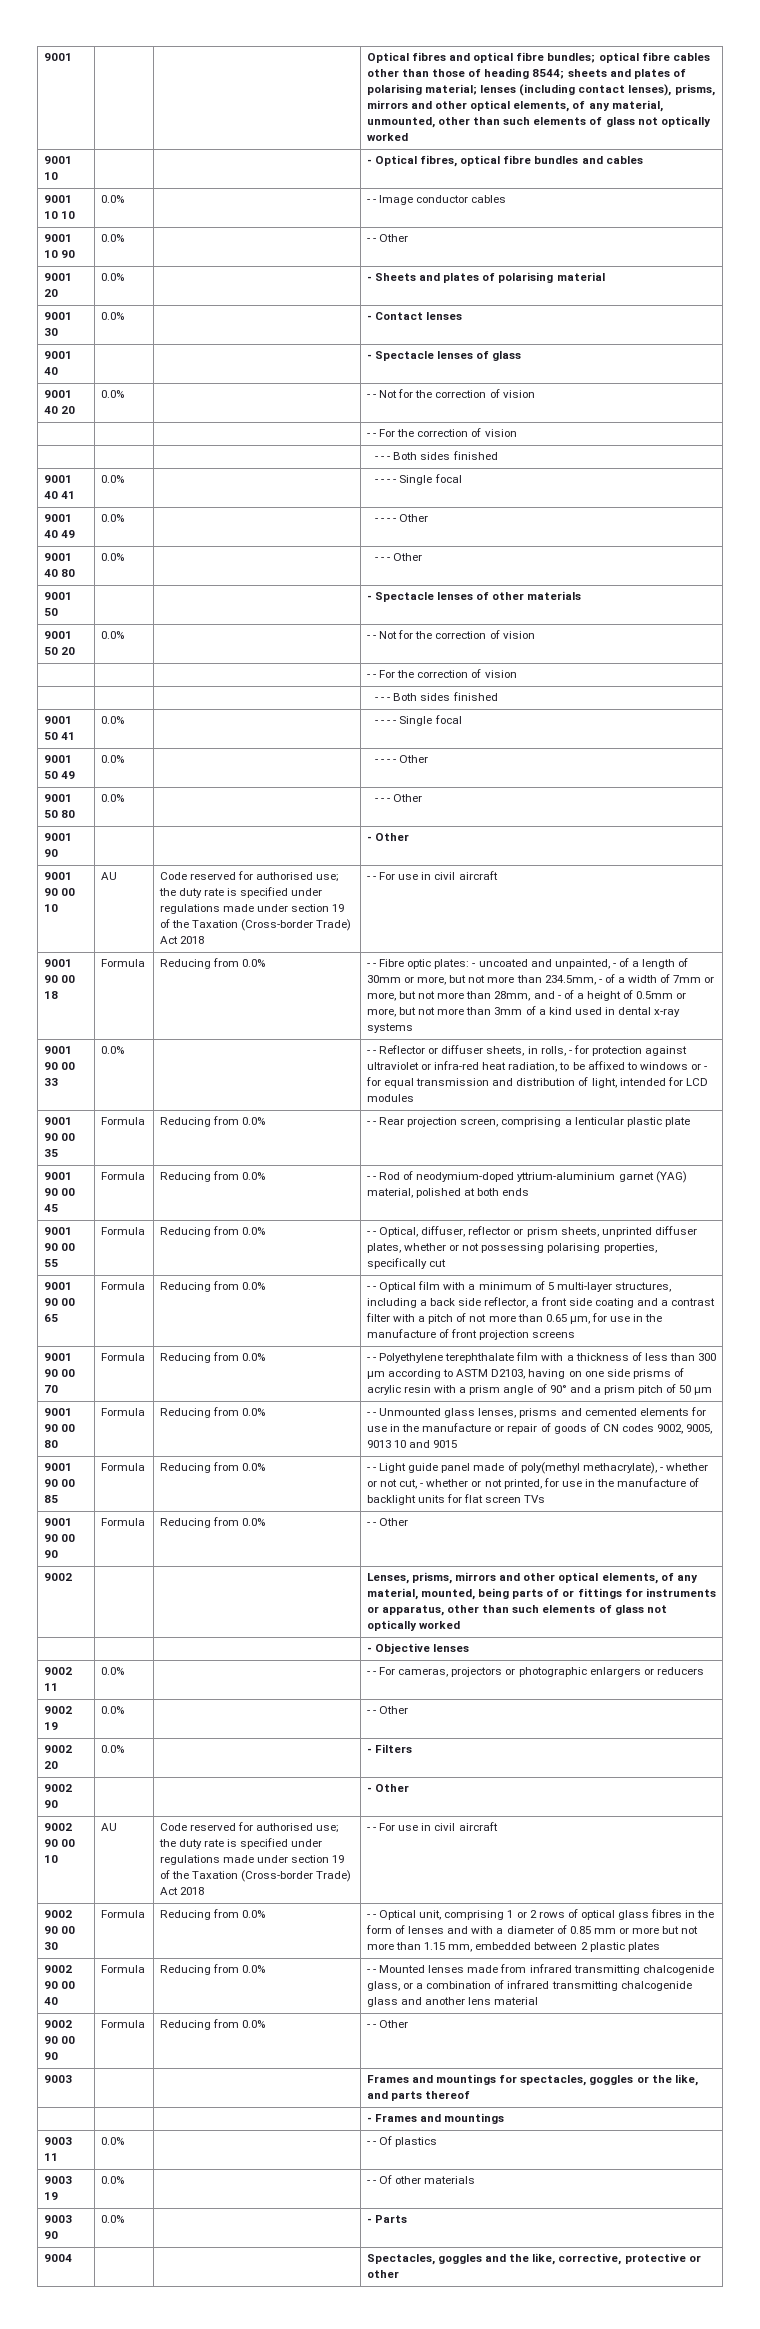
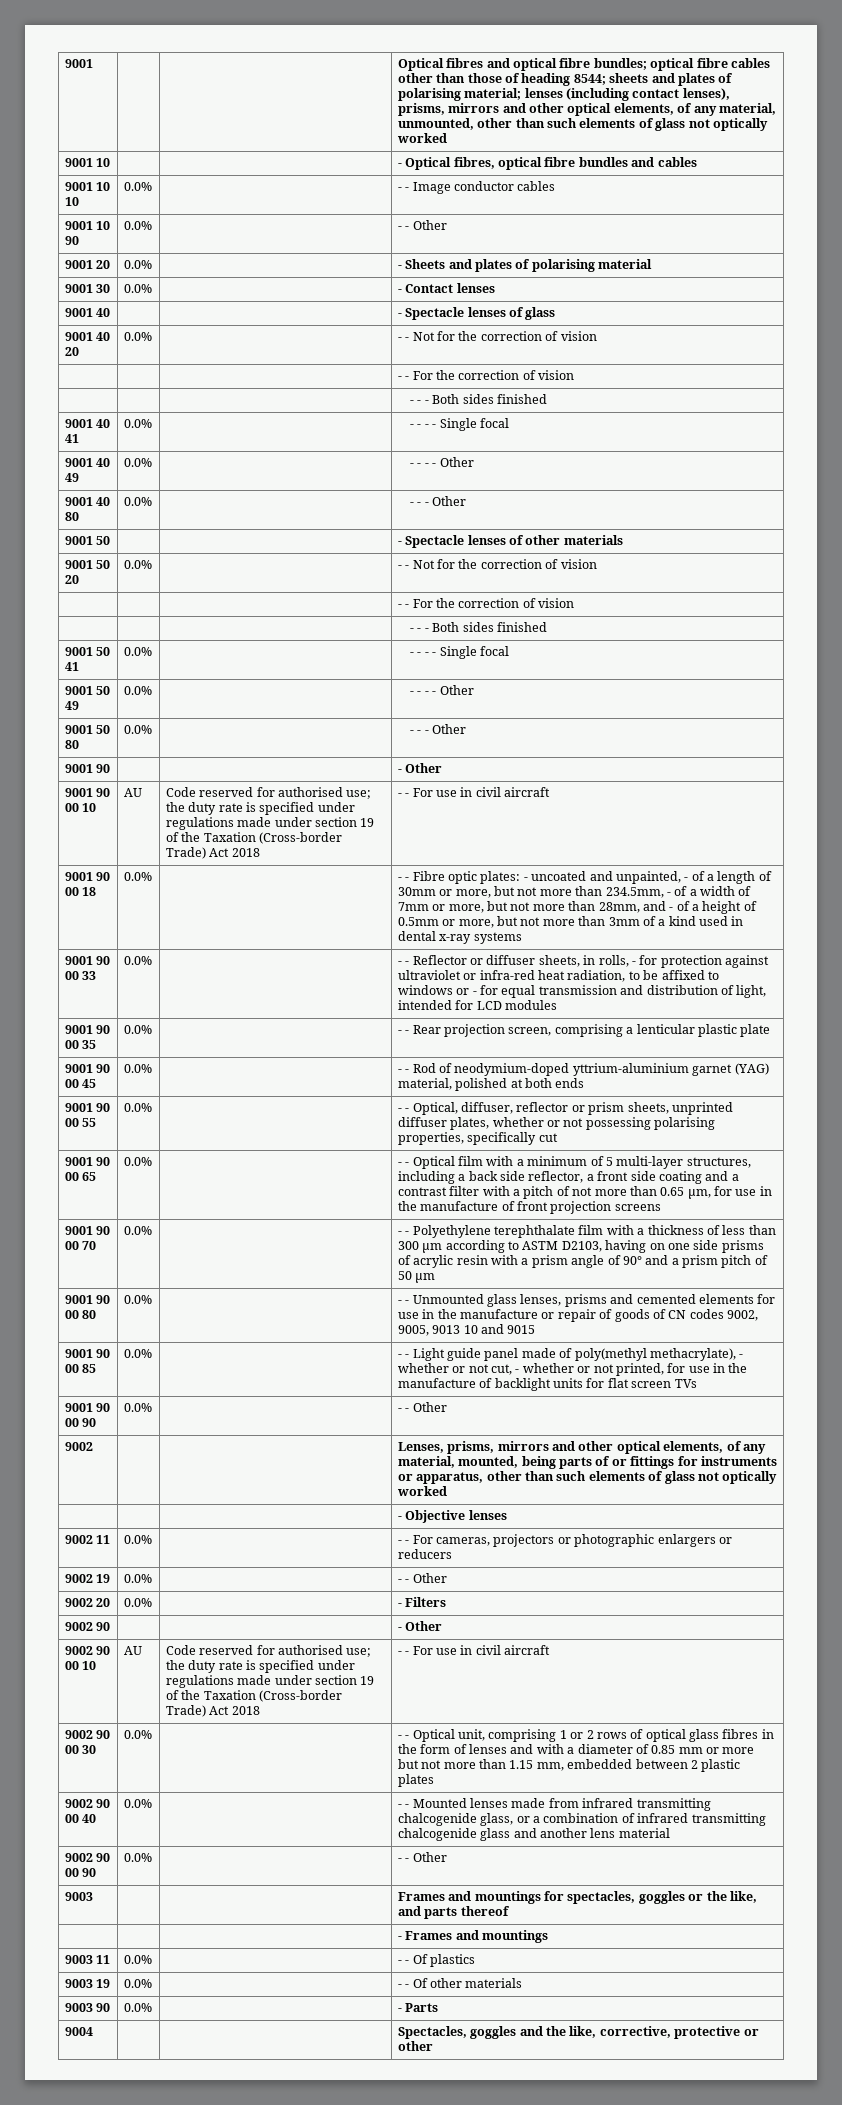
[100,959,145,967] [159,958,266,969] Formula | Reducing from 0.0% -> [123,872,152,881] 0.0% |
[100,1117,145,1125] [159,1116,266,1127] Formula | Reducing from 0.0% -> [123,1025,152,1034] 0.0% |
[100,1172,145,1180] [159,1171,266,1182] Formula | Reducing from 0.0% -> [123,1064,152,1073] 0.0% |
[100,1227,145,1235] [159,1226,266,1237] Formula | Reducing from 0.0% -> [123,1103,152,1112] 0.0% |
[100,1282,145,1290] [159,1281,266,1292] Formula | Reducing from 0.0% -> [123,1157,152,1166] 0.0% |
[100,1353,145,1361] [159,1352,266,1363] Formula | Reducing from 0.0% -> [123,1226,152,1235] 0.0% |
[100,1408,145,1416] [159,1407,266,1418] Formula | Reducing from 0.0% -> [123,1295,152,1304] 0.0% |
[100,1463,145,1471] [159,1462,266,1473] Formula | Reducing from 0.0% -> [123,1349,152,1358] 0.0% |
[100,1518,145,1526] [159,1517,266,1528] Formula | Reducing from 0.0% -> [123,1403,152,1412] 0.0% |
[100,1910,145,1918] [159,1909,266,1920] Formula | Reducing from 0.0% -> [123,1730,152,1739] 0.0% |
[100,1965,145,1973] [159,1964,266,1975] Formula | Reducing from 0.0% -> [123,1799,152,1808] 0.0% |
[100,2020,145,2028] [159,2019,266,2030] Formula | Reducing from 0.0% -> [123,1853,152,1862] 0.0% |

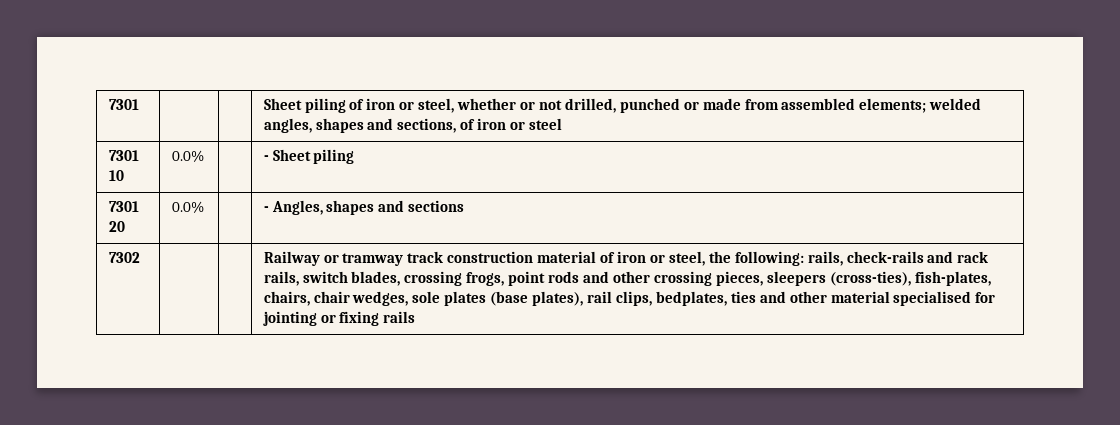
[64,59,93,68] [397,58,770,71] [397,73,734,86] [397,88,730,101] [397,103,776,116] [397,118,768,131] [396,133,447,143] [64,158,111,167] [397,157,697,170] [64,182,111,191] [64,197,79,206] [123,182,152,191] [397,181,556,194] [64,221,111,230] [64,236,79,245] [123,221,152,230] [397,220,447,230] [64,260,111,269] [123,260,152,269] [397,259,653,272] [64,284,111,293] [123,284,152,293] [397,283,495,293] [64,308,111,317] [397,307,556,320] [64,332,111,341] [64,347,79,356] [123,332,152,341] [397,331,597,341] [397,370,575,380] [410,394,547,404] [64,419,111,428] [64,434,79,443] [123,419,152,428] [410,418,509,431] [64,458,111,467] [64,473,79,482] [123,458,152,467] [410,457,474,467] [64,497,111,506] [64,512,79,521] [123,497,152,506] [410,496,467,506] [64,536,111,545] [397,535,623,548] [64,560,111,569] [64,575,79,584] [123,560,152,569] [397,559,597,569] [397,598,575,608] [410,622,547,632] [64,647,111,656] [64,662,79,671] [123,647,152,656] [410,646,509,659] [64,686,111,695] [64,701,79,710] [123,686,152,695] [410,685,474,695] [64,725,111,734] [64,740,79,749] [123,725,152,734] [410,724,467,734] [64,764,111,773] [397,763,443,773] [64,788,111,797] [64,803,97,812] [123,788,142,797] [165,787,372,799] [165,802,355,815] [165,817,375,830] [165,832,343,844] [165,847,260,859] [397,787,551,797] [64,872,111,881] [64,887,97,896] [123,872,152,881] [397,871,772,884] [397,886,752,898] [397,901,757,914] [397,916,744,928] [397,931,522,944] [64,956,111,965] [64,971,97,980] [123,956,152,965] [397,955,770,968] [397,970,719,982] [397,985,767,998] [397,1000,558,1010] [64,1025,111,1034] [64,1040,97,1049] [123,1025,152,1034] [397,1024,771,1037] [64,1064,111,1073] [64,1079,97,1088] [123,1064,152,1073] [397,1063,769,1076] [397,1078,585,1091] [64,1103,111,1112] [64,1118,97,1127] [123,1103,152,1112] [397,1102,733,1115] [397,1117,716,1130] [397,1132,558,1145] [64,1157,111,1166] [64,1172,97,1181] [123,1157,152,1166] [397,1156,751,1169] [397,1171,739,1184] [397,1186,772,1199] [397,1201,661,1214] [64,1226,111,1235] [64,1241,97,1250] [123,1226,152,1235] [397,1225,776,1238] [397,1240,764,1253] [397,1255,768,1268] [397,1271,436,1283] [64,1295,111,1304] [64,1310,97,1319] [123,1295,152,1304] [397,1294,776,1307] [397,1309,759,1322] [397,1324,536,1336] [64,1349,111,1358] [64,1364,97,1373] [123,1349,152,1358] [397,1348,744,1361] [397,1363,748,1376] [397,1378,697,1391] [64,1403,111,1412] [64,1418,97,1427] [123,1403,152,1412] [397,1402,447,1412] [64,1442,93,1451] [397,1441,766,1454] [397,1456,777,1469] [397,1471,778,1484] [396,1486,447,1496] [397,1510,507,1523] [64,1535,111,1544] [123,1535,152,1544] [397,1534,732,1547] [397,1549,452,1559] [64,1574,111,1583] [123,1574,152,1583] [397,1573,447,1583] [64,1598,111,1607] [123,1598,152,1607] [397,1597,447,1607] [64,1622,111,1631] [397,1621,443,1631] [64,1646,111,1655] [64,1661,97,1670] [123,1646,142,1655] [165,1645,372,1657] [165,1660,355,1673] [165,1675,375,1688] [165,1690,343,1702] [165,1705,260,1717] [397,1645,551,1655] [64,1730,111,1739] [64,1745,97,1754] [123,1730,152,1739] [397,1729,774,1742] [397,1744,755,1754] [397,1759,741,1772] [397,1774,434,1787] [64,1799,111,1808] [64,1814,97,1823] [123,1799,152,1808] [397,1798,711,1811] [397,1813,766,1826] [397,1828,670,1841] [64,1853,111,1862] [64,1868,97,1877] [123,1853,152,1862] [397,1852,447,1862] [64,1892,93,1901] [397,1891,757,1904] [397,1906,510,1919] [397,1930,549,1943] [64,1955,111,1964] [123,1955,152,1964] [397,1954,476,1967] [64,1979,111,1988] [123,1979,152,1988] [397,1978,523,1988] [64,2003,111,2012] [123,2003,152,2012] [397,2003,439,2012] [64,2027,93,2036] [397,2026,759,2039] [397,2041,433,2051] 9001 | | | Optical fibres and optical fibre bundles; optical fibre cables other than those of heading 8544; sheets and plates of polarising material; lenses (including contact lenses), prisms, mirrors and other optical elements, of any material, unmounted, other than such elements of glass not optically worked // 9001 10 | | | - Optical fibres, optical fibre bundles and cables // 9001 10 10 | 0.0% | | - - Image conductor cables // 9001 10 90 | 0.0% | | - - Other // 9001 20 | 0.0% | | - Sheets and plates of polarising material // 9001 30 | 0.0% | | - Contact lenses // 9001 40 | | | - Spectacle lenses of glass // 9001 40 20 | 0.0% | | - - Not for the correction of vision // | | | - - For the correction of vision // | | | - - - Both sides finished // 9001 40 41 | 0.0% | | - - - - Single focal // 9001 40 49 | 0.0% | | - - - - Other // 9001 40 80 | 0.0% | | - - - Other // 9001 50 | | | - Spectacle lenses of other materials // 9001 50 20 | 0.0% | | - - Not for the correction of vision // | | | - - For the correction of vision // | | | - - - Both sides finished // 9001 50 41 | 0.0% | | - - - - Single focal // 9001 50 49 | 0.0% | | - - - - Other // 9001 50 80 | 0.0% | | - - - Other // 9001 90 | | | - Other // 9001 90 00 10 | AU | Code reserved for authorised use; the duty rate is specified under regulations made under section 19 of the Taxation (Cross-border Trade) Act 2018 | - - For use in civil aircraft // 9001 90 00 18 | 0.0% | | - - Fibre optic plates: - uncoated and unpainted, - of a length of 30mm or more, but not more than 234.5mm, - of a width of 7mm or more, but not more than 28mm, and - of a height of 0.5mm or more, but not more than 3mm of a kind used in dental x-ray systems // 9001 90 00 33 | 0.0% | | - - Reflector or diffuser sheets, in rolls, - for protection against ultraviolet or infra-red heat radiation, to be affixed to windows or - for equal transmission and distribution of light, intended for LCD modules // 9001 90 00 35 | 0.0% | | - - Rear projection screen, comprising a lenticular plastic plate // 9001 90 00 45 | 0.0% | | - - Rod of neodymium-doped yttrium-aluminium garnet (YAG) material, polished at both ends // 9001 90 00 55 | 0.0% | | - - Optical, diffuser, reflector or prism sheets, unprinted diffuser plates, whether or not possessing polarising properties, specifically cut // 9001 90 00 65 | 0.0% | | - - Optical film with a minimum of 5 multi-layer structures, including a back side reflector, a front side coating and a contrast filter with a pitch of not more than 0.65 μm, for use in the manufacture of front projection screens // 9001 90 00 70 | 0.0% | | - - Polyethylene terephthalate film with a thickness of less than 300 µm according to ASTM D2103, having on one side prisms of acrylic resin with a prism angle of 90° and a prism pitch of 50 µm // 9001 90 00 80 | 0.0% | | - - Unmounted glass lenses, prisms and cemented elements for use in the manufacture or repair of goods of CN codes 9002, 9005, 9013 10 and 9015 // 9001 90 00 85 | 0.0% | | - - Light guide panel made of poly(methyl methacrylate), - whether or not cut, - whether or not printed, for use in the manufacture of backlight units for flat screen TVs // 9001 90 00 90 | 0.0% | | - - Other // 9002 | | | Lenses, prisms, mirrors and other optical elements, of any material, mounted, being parts of or fittings for instruments or apparatus, other than such elements of glass not optically worked // | | | - Objective lenses // 9002 11 | 0.0% | | - - For cameras, projectors or photographic enlargers or reducers // 9002 19 | 0.0% | | - - Other // 9002 20 | 0.0% | | - Filters // 9002 90 | | | - Other // 9002 90 00 10 | AU | Code reserved for authorised use; the duty rate is specified under regulations made under section 19 of the Taxation (Cross-border Trade) Act 2018 | - - For use in civil aircraft // 9002 90 00 30 | 0.0% | | - - Optical unit, comprising 1 or 2 rows of optical glass fibres in the form of lenses and with a diameter of 0.85 mm or more but not more than 1.15 mm, embedded between 2 plastic plates // 9002 90 00 40 | 0.0% | | - - Mounted lenses made from infrared transmitting chalcogenide glass, or a combination of infrared transmitting chalcogenide glass and another lens material // 9002 90 00 90 | 0.0% | | - - Other // 9003 | | | Frames and mountings for spectacles, goggles or the like, and parts thereof // | | | - Frames and mountings // 9003 11 | 0.0% | | - - Of plastics // 9003 19 | 0.0% | | - - Of other materials // 9003 90 | 0.0% | | - Parts // 9004 | | | Spectacles, goggles and the like, corrective, protective or other -> [108,99,139,110] [263,98,982,113] [263,118,563,133] [108,150,139,161] [108,170,124,181] [171,150,204,162] [263,149,355,164] [108,201,139,212] [108,221,125,232] [171,201,204,213] [263,200,465,215] [108,252,140,263] [263,251,989,266] [263,271,991,286] [263,291,996,306] [262,311,416,326] 7301 | | | Sheet piling of iron or steel, whether or not drilled, punched or made from assembled elements; welded angles, shapes and sections, of iron or steel // 7301 10 | 0.0% | | - Sheet piling // 7301 20 | 0.0% | | - Angles, shapes and sections // 7302 | | | Railway or tramway track construction material of iron or steel, the following: rails, check-rails and rack rails, switch blades, crossing frogs, point rods and other crossing pieces, sleepers (cross-ties), fish-plates, chairs, chair wedges, sole plates (base plates), rail clips, bedplates, ties and other material specialised for jointing or fixing rails

